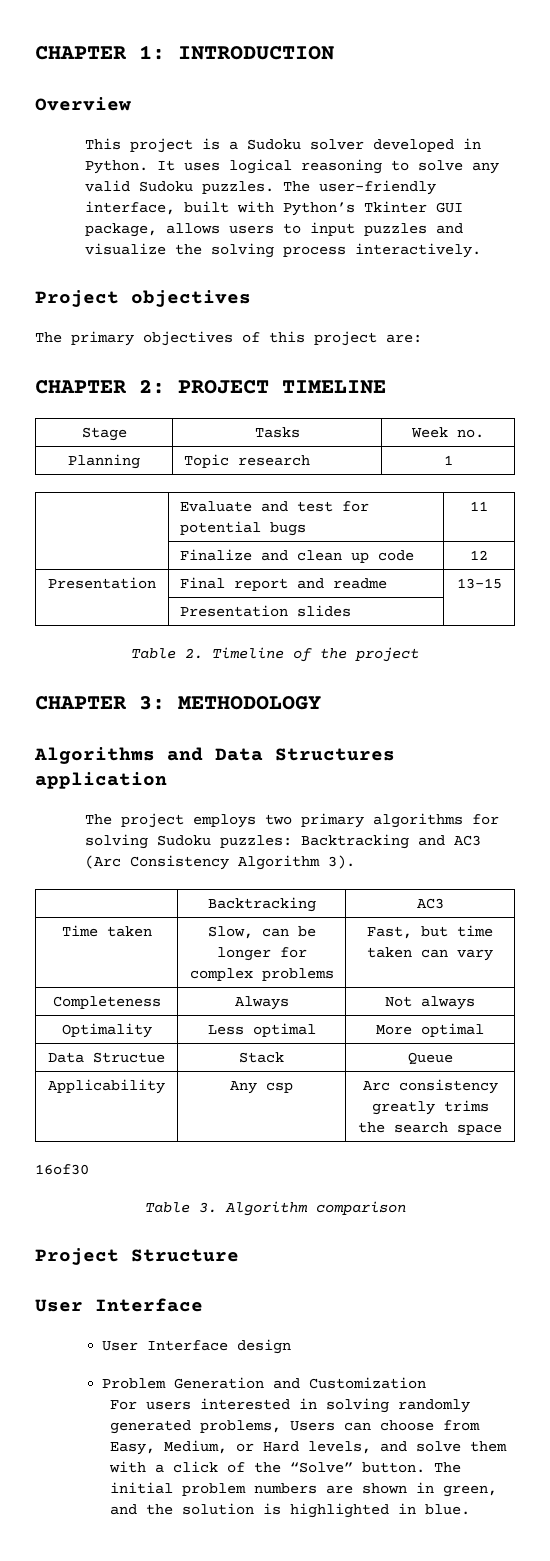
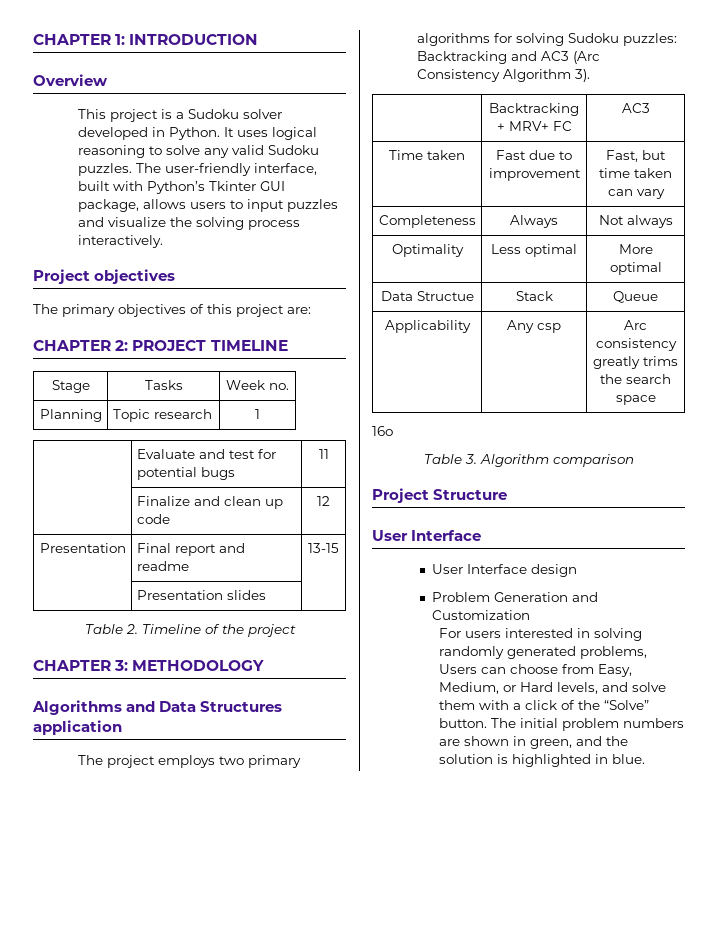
(316, 904) none -> [496,121,572,131] + MRV+ FC
[207,926,316,939] [216,947,307,961] [189,968,334,981] Slow, can be longer for complex problems -> [496,150,572,160] [488,168,581,181] Fast due to improvement
[35,1164,89,1175] 16of30 -> [372,426,393,436] 16o

